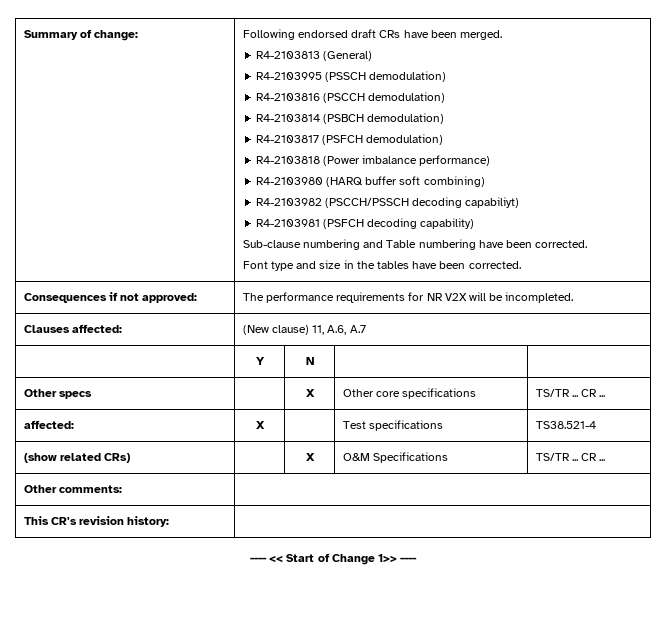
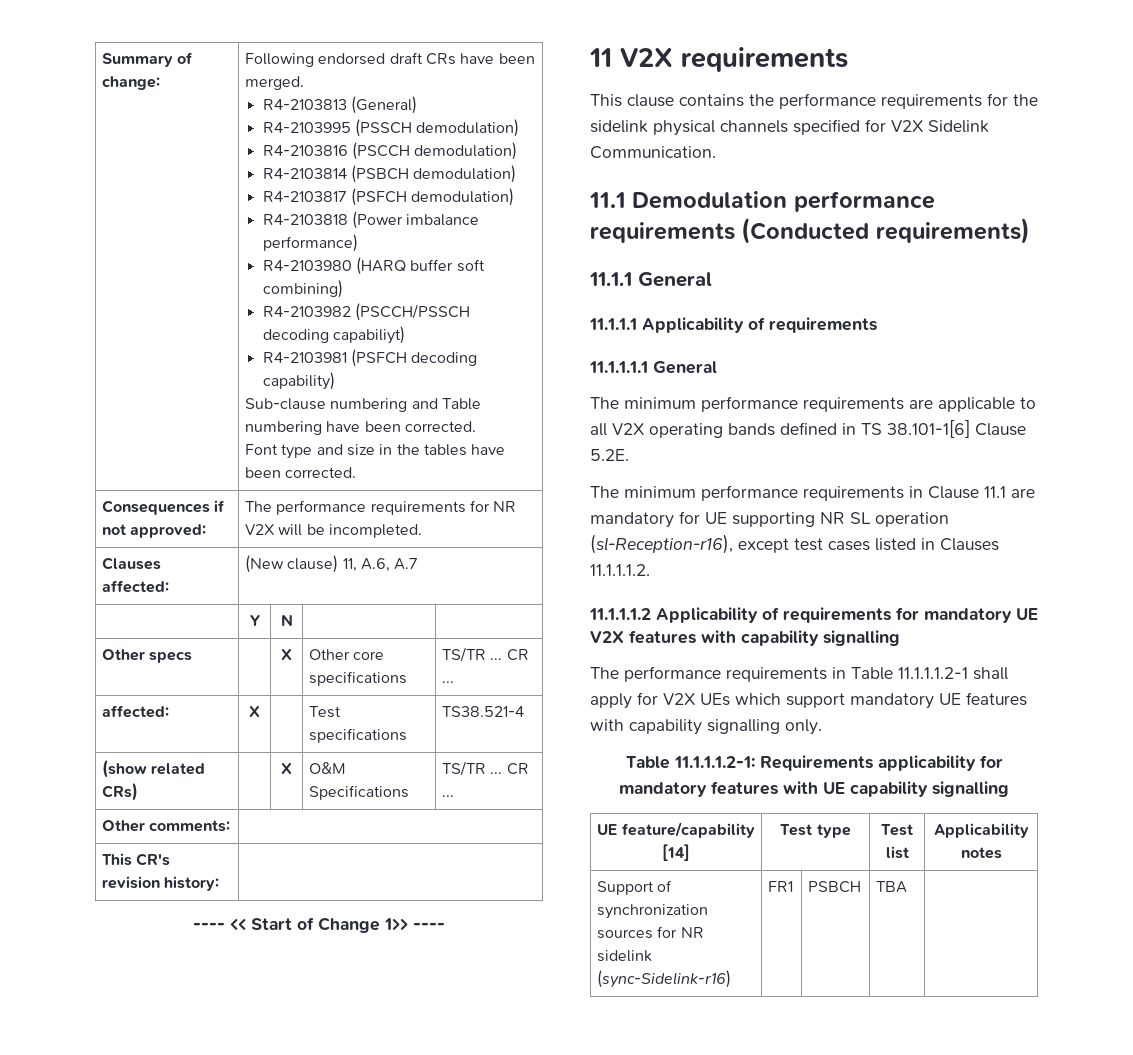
(418, 559) none -> [589,47,848,72] [590,93,1038,109] [590,119,989,136] [590,146,716,159] [589,191,935,212] [590,218,1030,244] [589,272,712,287] [589,317,877,333] [589,361,717,374] [590,396,1036,412] [590,420,1026,438] [590,449,629,461] [590,485,1035,501] [590,511,949,528] [590,534,999,554] [590,564,650,576] [589,607,1038,623] [590,630,900,646] [590,666,1008,682] [590,692,1027,709] [590,719,822,735] [625,755,1003,771] [619,781,1009,797] [597,822,755,838] [662,844,690,861] [780,824,851,838] [881,824,913,836] [885,846,909,859] [933,823,1029,838] [960,847,1002,859] [597,880,673,895] [597,904,709,919] [597,926,704,939] [597,950,653,962] [597,970,732,988] [768,881,794,892] [808,881,862,893] [876,881,908,893] // 11 V2X requirements // This clause contains the performance requirements for the sidelink physical channels specified for V2X Sidelink Communication. // 11.1 Demodulation performance requirements (Conducted requirements) // 11.1.1 General // 11.1.1.1 Applicability of requirements // 11.1.1.1.1 General // The minimum performance requirements are applicable to all V2X operating bands defined in TS 38.101-1[6] Clause 5.2E. // The minimum performance requirements in Clause 11.1 are mandatory for UE supporting NR SL operation (sl-Reception-r16), except test cases listed in Clauses 11.1.1.1.2. // 11.1.1.1.2 Applicability of requirements for mandatory UE V2X features with capability signalling // The performance requirements in Table 11.1.1.1.2-1 shall apply for V2X UEs which support mandatory UE features with capability signalling only. // Table 11.1.1.1.2-1: Requirements applicability for mandatory features with UE capability signalling // UE feature/capability [14] | Test type | Test list | Applicability notes // Support of synchronization sources for NR sidelink (sync-Sidelink-r16) | FR1 | PSBCH | TBA |

